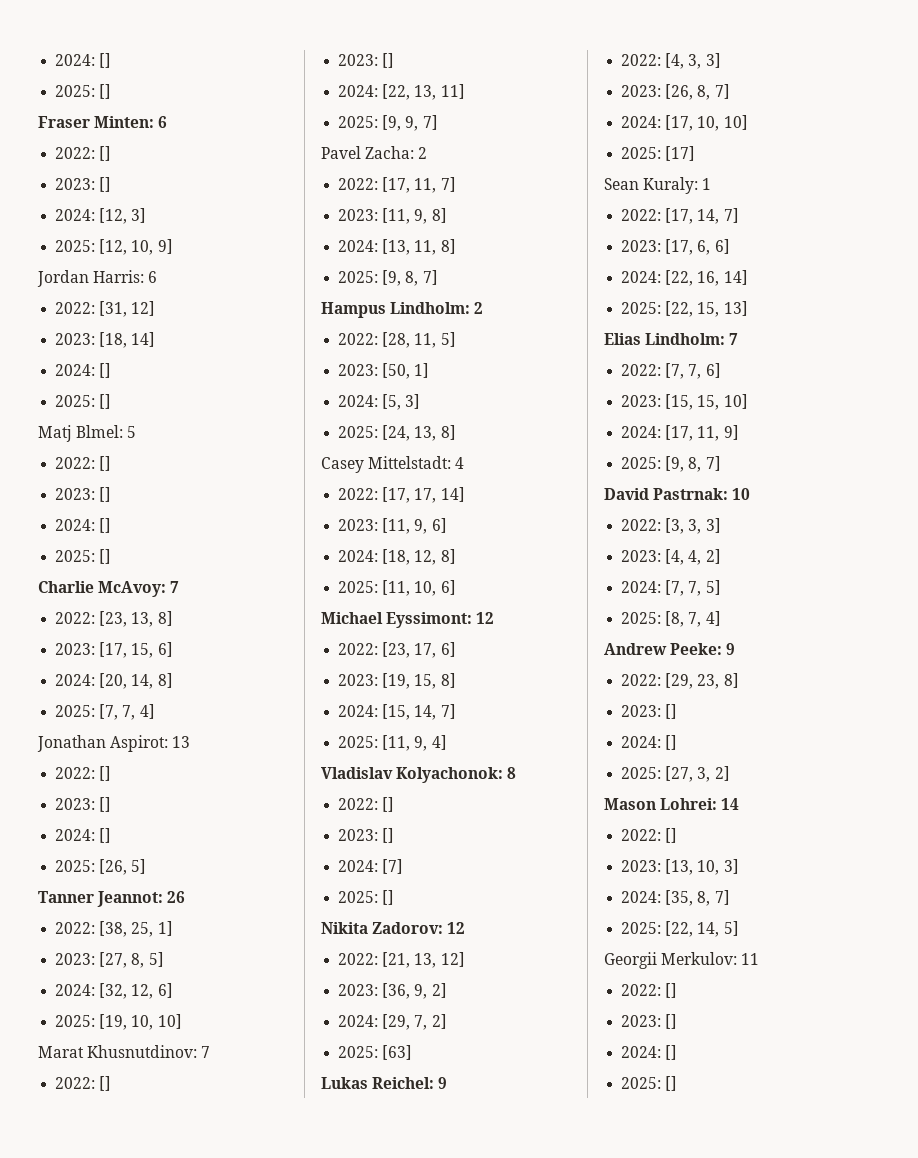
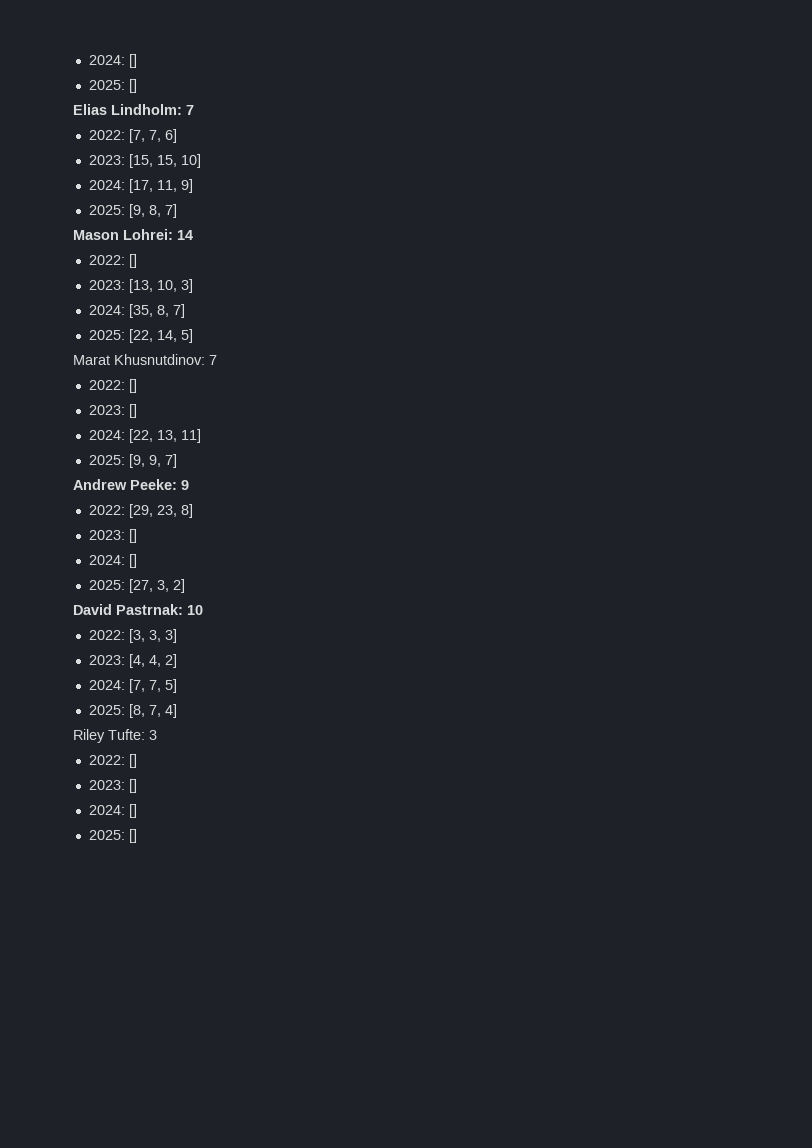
[55,53,112,68] [55,84,112,99] [38,116,168,128] [55,146,112,161] [55,177,112,192] [55,208,147,224] [55,239,173,255] [37,270,158,287] [55,301,156,317] [55,332,156,348] [55,363,112,378] [55,394,112,409] [38,425,137,442] [55,456,112,471] [55,487,112,502] [55,518,112,533] [55,549,112,564] [38,581,180,597] [55,611,173,627] [55,642,173,658] [55,673,173,689] [55,704,155,720] [37,735,191,752] [55,766,112,781] [55,797,112,812] [55,828,112,843] [55,859,147,875] [38,891,186,907] [55,921,173,937] [55,952,164,968] [55,983,173,999] [55,1014,182,1030] [38,1045,211,1058] [55,1076,112,1091] [338,53,395,68] [338,84,465,100] [338,115,438,131] [321,146,428,159] [338,177,456,193] [338,208,447,224] [338,239,456,255] [338,270,438,286] [321,302,484,318] [338,332,456,348] [338,363,430,379] [338,394,421,410] [338,425,456,441] [321,456,465,473] [338,487,465,503] [338,518,447,534] [338,549,456,565] [338,580,456,596] [321,612,495,628] [338,642,456,658] [338,673,456,689] [338,704,456,720] [338,735,447,751] [321,767,517,783] [338,797,395,812] [338,828,395,843] [338,859,404,874] [338,890,395,905] [321,922,466,934] [338,952,465,968] [338,983,447,999] [338,1014,447,1030] [338,1045,413,1060] [321,1077,448,1089] [621,53,721,69] [621,84,730,100] [621,115,748,131] [621,146,696,161] [604,177,712,194] [621,208,739,224] [621,239,730,255] [621,270,748,286] [621,301,748,317] 2024: [] // 2025: [] // Fraser Minten: 6 // 2022: [] // 2023: [] // 2024: [12, 3] // 2025: [12, 10, 9] // Jordan Harris: 6 // 2022: [31, 12] // 2023: [18, 14] // 2024: [] // 2025: [] // Matj Blmel: 5 // 2022: [] // 2023: [] // 2024: [] // 2025: [] // Charlie McAvoy: 7 // 2022: [23, 13, 8] // 2023: [17, 15, 6] // 2024: [20, 14, 8] // 2025: [7, 7, 4] // Jonathan Aspirot: 13 // 2022: [] // 2023: [] // 2024: [] // 2025: [26, 5] // Tanner Jeannot: 26 // 2022: [38, 25, 1] // 2023: [27, 8, 5] // 2024: [32, 12, 6] // 2025: [19, 10, 10] // Marat Khusnutdinov: 7 // 2022: [] // 2023: [] // 2024: [22, 13, 11] // 2025: [9, 9, 7] // Pavel Zacha: 2 // 2022: [17, 11, 7] // 2023: [11, 9, 8] // 2024: [13, 11, 8] // 2025: [9, 8, 7] // Hampus Lindholm: 2 // 2022: [28, 11, 5] // 2023: [50, 1] // 2024: [5, 3] // 2025: [24, 13, 8] // Casey Mittelstadt: 4 // 2022: [17, 17, 14] // 2023: [11, 9, 6] // 2024: [18, 12, 8] // 2025: [11, 10, 6] // Michael Eyssimont: 12 // 2022: [23, 17, 6] // 2023: [19, 15, 8] // 2024: [15, 14, 7] // 2025: [11, 9, 4] // Vladislav Kolyachonok: 8 // 2022: [] // 2023: [] // 2024: [7] // 2025: [] // Nikita Zadorov: 12 // 2022: [21, 13, 12] // 2023: [36, 9, 2] // 2024: [29, 7, 2] // 2025: [63] // Lukas Reichel: 9 // 2022: [4, 3, 3] // 2023: [26, 8, 7] // 2024: [17, 10, 10] // 2025: [17] // Sean Kuraly: 1 // 2022: [17, 14, 7] // 2023: [17, 6, 6] // 2024: [22, 16, 14] // 2025: [22, 15, 13] -> [88,54,137,68] [88,79,137,93] 2024: [] // 2025: []
(721, 463) none -> [73,229,193,240] [88,254,137,268] [88,279,193,293] [88,304,185,318] [88,329,193,343] [73,354,217,365] [88,379,137,393] [88,404,137,418] [88,429,201,443] [88,454,177,468] [73,479,189,490] [88,504,193,518] [88,529,137,543] [88,554,137,568] [88,579,185,593] // Mason Lohrei: 14 // 2022: [] // 2023: [13, 10, 3] // 2024: [35, 8, 7] // 2025: [22, 14, 5] // Marat Khusnutdinov: 7 // 2022: [] // 2023: [] // 2024: [22, 13, 11] // 2025: [9, 9, 7] // Andrew Peeke: 9 // 2022: [29, 23, 8] // 2023: [] // 2024: [] // 2025: [27, 3, 2]
[604,643,736,655] [621,673,739,689] [621,704,678,719] [621,735,678,750] [621,766,730,782] [604,798,740,810] [621,828,678,843] [621,859,739,875] [621,890,730,906] [621,921,739,937] [604,952,760,969] Andrew Peeke: 9 // 2022: [29, 23, 8] // 2023: [] // 2024: [] // 2025: [27, 3, 2] // Mason Lohrei: 14 // 2022: [] // 2023: [13, 10, 3] // 2024: [35, 8, 7] // 2025: [22, 14, 5] // Georgii Merkulov: 11 -> [73,729,157,743] Riley Tufte: 3

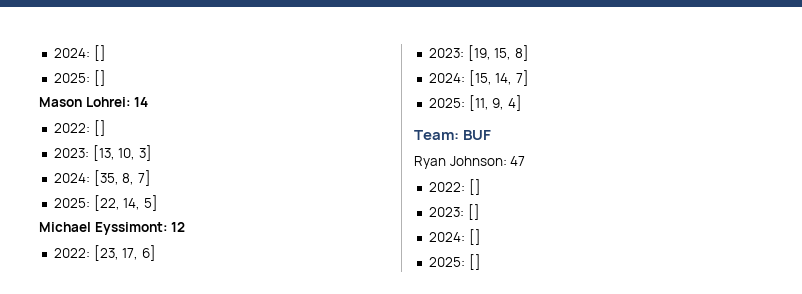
[88,54,137,68] [88,79,137,93] [73,104,194,115] [88,129,177,143] [88,154,201,168] [88,179,193,193] [88,204,177,218] 2024: [] // 2025: [] // Elias Lindholm: 7 // 2022: [7, 7, 6] // 2023: [15, 15, 10] // 2024: [17, 11, 9] // 2025: [9, 8, 7] -> [53,45,106,61] [53,70,106,86] 2024: [] // 2025: []
[73,354,217,365] [88,379,137,393] [88,404,137,418] [88,429,201,443] [88,454,177,468] [73,479,189,490] [88,504,193,518] [88,529,137,543] [88,554,137,568] [88,579,185,593] [73,604,203,615] [88,629,177,643] [88,654,177,668] [88,679,177,693] [88,704,177,718] [73,729,157,743] Marat Khusnutdinov: 7 // 2022: [] // 2023: [] // 2024: [22, 13, 11] // 2025: [9, 9, 7] // Andrew Peeke: 9 // 2022: [29, 23, 8] // 2023: [] // 2024: [] // 2025: [27, 3, 2] // David Pastrnak: 10 // 2022: [3, 3, 3] // 2023: [4, 4, 2] // 2024: [7, 7, 5] // 2025: [8, 7, 4] // Riley Tufte: 3 -> [39,222,186,235] [53,245,156,261] [428,45,529,61] [428,70,529,86] [428,95,522,111] [414,130,492,140] [414,156,526,169] Michael Eyssimont: 12 // 2022: [23, 17, 6] // 2023: [19, 15, 8] // 2024: [15, 14, 7] // 2025: [11, 9, 4] // Team: BUF // Ryan Johnson: 47

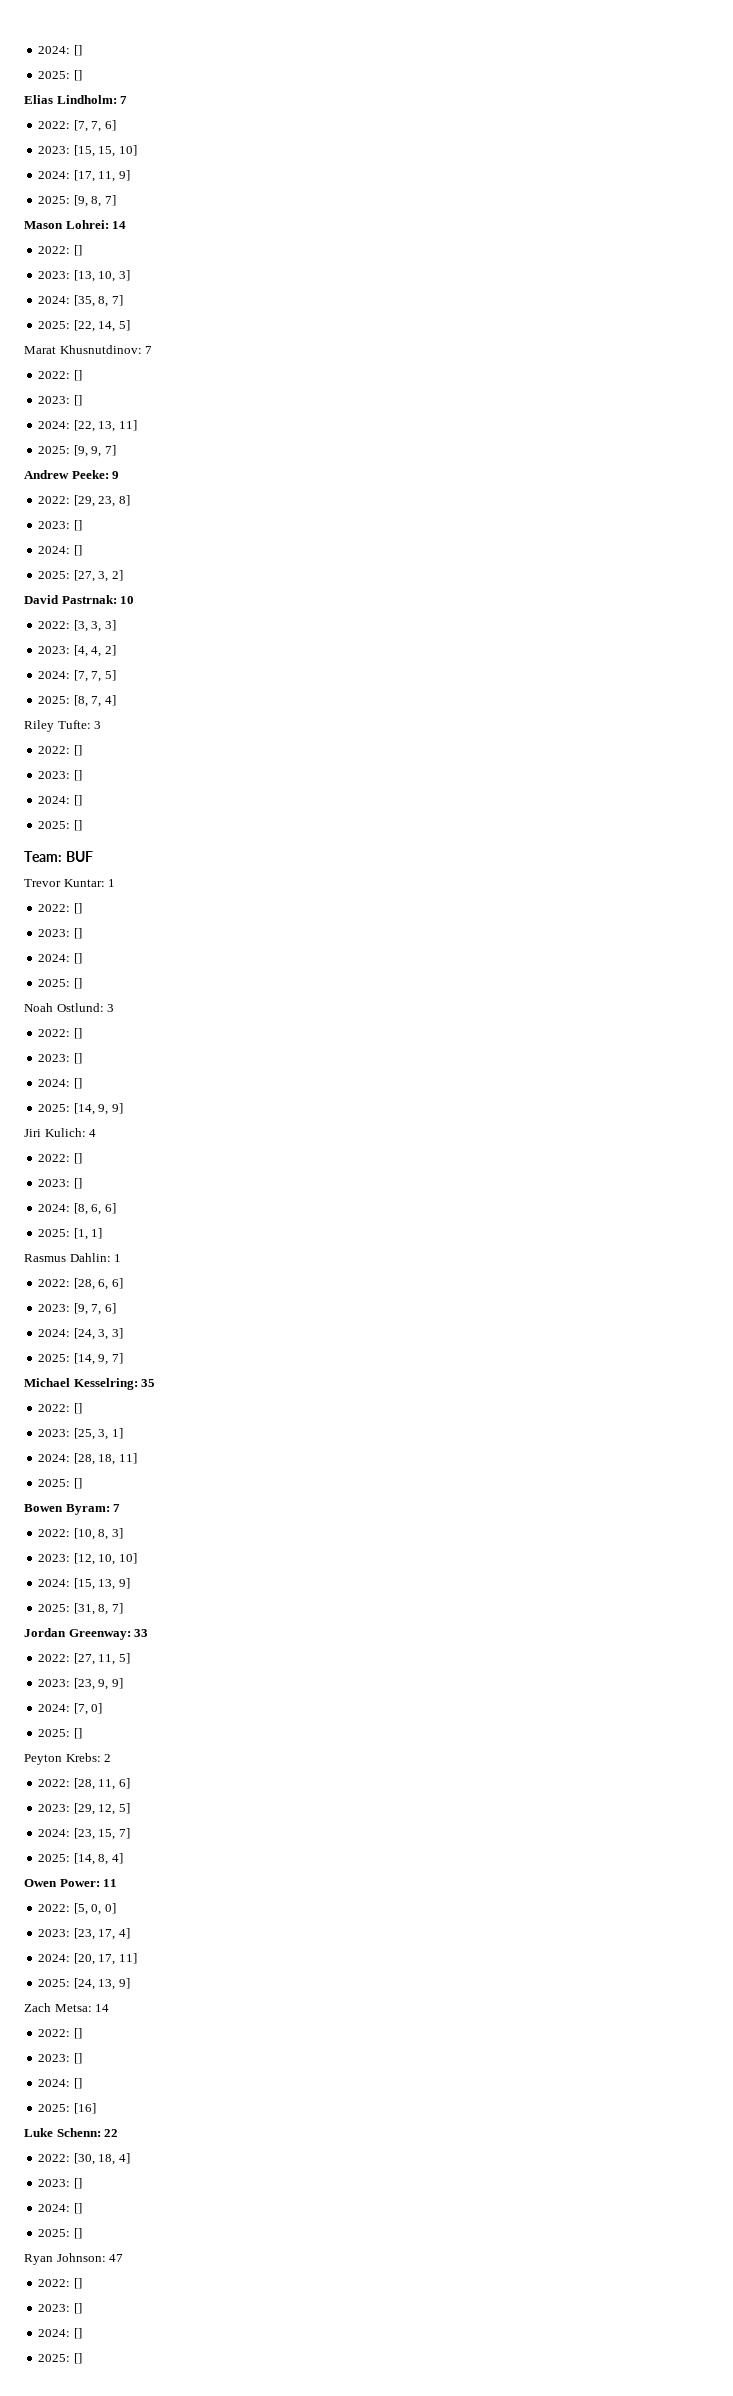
[53,45,106,61] [53,70,106,86] 2024: [] // 2025: [] -> [38,45,82,56] [38,70,82,81] [24,95,128,104] [38,120,116,132] [38,145,137,157] [38,170,130,182] [38,195,116,207] 2024: [] // 2025: [] // Elias Lindholm: 7 // 2022: [7, 7, 6] // 2023: [15, 15, 10] // 2024: [17, 11, 9] // 2025: [9, 8, 7]
[39,222,186,235] [53,245,156,261] [428,45,529,61] [428,70,529,86] [428,95,522,111] [414,130,492,140] Michael Eyssimont: 12 // 2022: [23, 17, 6] // 2023: [19, 15, 8] // 2024: [15, 14, 7] // 2025: [11, 9, 4] // Team: BUF -> [24,345,153,354] [38,370,82,381] [38,395,82,406] [38,420,137,432] [38,445,116,457] [24,470,120,479] [38,495,130,507] [38,520,82,531] [38,545,82,556] [38,570,123,582] [24,595,135,604] [38,620,116,632] [38,645,116,657] [38,670,116,682] [38,695,116,707] [24,720,102,732] [38,745,82,756] [38,770,82,781] [38,795,82,806] [38,820,82,831] [24,851,93,862] [24,879,116,887] [38,903,82,914] [38,928,82,939] [38,953,82,964] [38,978,82,989] [24,1003,115,1012] [38,1028,82,1039] [38,1053,82,1064] [38,1078,82,1089] [38,1103,123,1115] [24,1128,97,1137] [38,1153,82,1164] [38,1178,82,1189] [38,1203,116,1215] [38,1228,103,1240] [24,1253,122,1262] [38,1278,123,1290] [38,1303,116,1315] [38,1328,123,1340] [38,1353,123,1365] [24,1378,156,1390] [38,1403,82,1414] [38,1428,123,1440] [38,1453,137,1465] [38,1478,82,1489] [24,1504,121,1515] [38,1528,123,1540] [38,1553,137,1565] [38,1578,130,1590] [38,1603,123,1615] [24,1628,149,1640] [38,1653,130,1665] [38,1678,123,1690] [38,1703,103,1715] [38,1728,82,1739] [24,1753,112,1765] [38,1778,130,1790] [38,1803,130,1815] [38,1828,130,1840] [38,1853,123,1865] [24,1879,118,1887] [38,1903,116,1915] [38,1928,130,1940] [38,1953,137,1965] [38,1978,130,1990] [24,2003,110,2012] [38,2028,82,2039] [38,2053,82,2064] [38,2078,82,2089] [38,2103,96,2114] [24,2128,119,2137] [38,2153,130,2165] [38,2178,82,2189] [38,2203,82,2214] [38,2228,82,2239] Marat Khusnutdinov: 7 // 2022: [] // 2023: [] // 2024: [22, 13, 11] // 2025: [9, 9, 7] // Andrew Peeke: 9 // 2022: [29, 23, 8] // 2023: [] // 2024: [] // 2025: [27, 3, 2] // David Pastrnak: 10 // 2022: [3, 3, 3] // 2023: [4, 4, 2] // 2024: [7, 7, 5] // 2025: [8, 7, 4] // Riley Tufte: 3 // 2022: [] // 2023: [] // 2024: [] // 2025: [] // Team: BUF // Trevor Kuntar: 1 // 2022: [] // 2023: [] // 2024: [] // 2025: [] // Noah Ostlund: 3 // 2022: [] // 2023: [] // 2024: [] // 2025: [14, 9, 9] // Jiri Kulich: 4 // 2022: [] // 2023: [] // 2024: [8, 6, 6] // 2025: [1, 1] // Rasmus Dahlin: 1 // 2022: [28, 6, 6] // 2023: [9, 7, 6] // 2024: [24, 3, 3] // 2025: [14, 9, 7] // Michael Kesselring: 35 // 2022: [] // 2023: [25, 3, 1] // 2024: [28, 18, 11] // 2025: [] // Bowen Byram: 7 // 2022: [10, 8, 3] // 2023: [12, 10, 10] // 2024: [15, 13, 9] // 2025: [31, 8, 7] // Jordan Greenway: 33 // 2022: [27, 11, 5] // 2023: [23, 9, 9] // 2024: [7, 0] // 2025: [] // Peyton Krebs: 2 // 2022: [28, 11, 6] // 2023: [29, 12, 5] // 2024: [23, 15, 7] // 2025: [14, 8, 4] // Owen Power: 11 // 2022: [5, 0, 0] // 2023: [23, 17, 4] // 2024: [20, 17, 11] // 2025: [24, 13, 9] // Zach Metsa: 14 // 2022: [] // 2023: [] // 2024: [] // 2025: [16] // Luke Schenn: 22 // 2022: [30, 18, 4] // 2023: [] // 2024: [] // 2025: []

